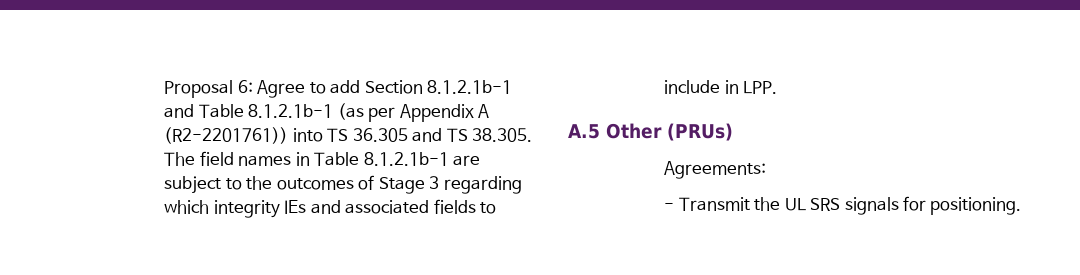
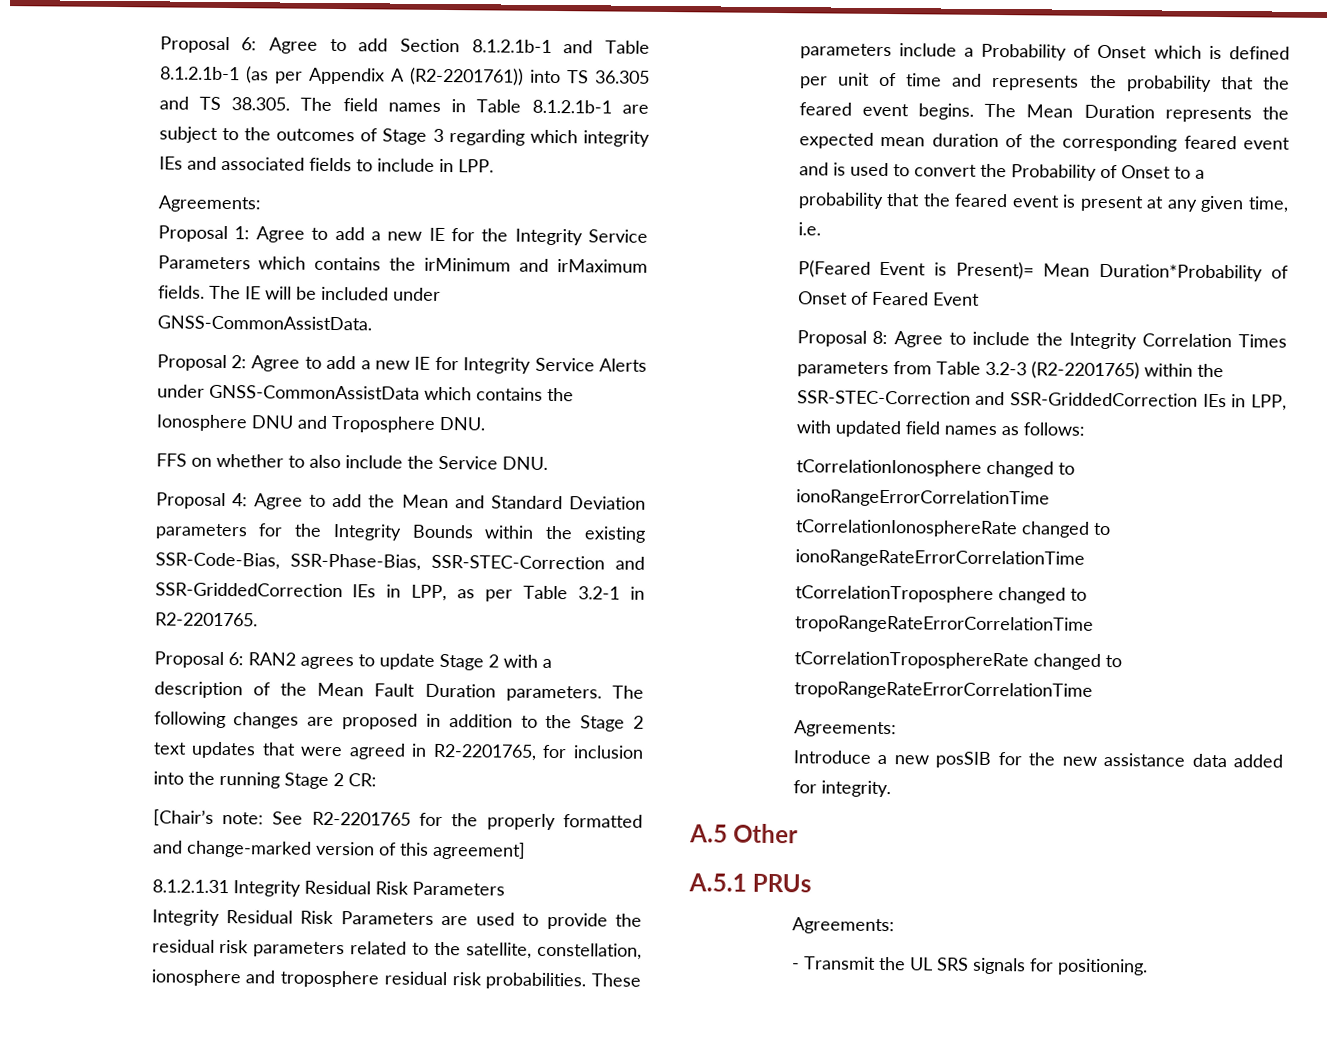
(778, 87) none -> [157,195,262,213] [157,225,648,246] [157,255,648,273] [157,285,441,301] [156,315,372,331] [156,354,647,374] [156,384,574,402] [155,414,486,433] [155,453,548,470] [155,492,646,510] [154,523,646,543] [154,552,645,571] [154,582,645,602] [154,612,258,627] [153,651,552,671] [153,681,644,702] [153,711,644,732] [152,741,644,761] [152,771,377,789] [152,809,643,831] [152,840,526,860] [151,879,505,897] [151,909,642,930] [151,939,642,960] [150,969,641,990] [799,43,1290,61] [799,72,1290,92] [798,102,1289,123] [798,132,1290,152] [798,162,1205,181] [797,192,1290,213] [797,222,821,236] [797,260,1289,282] [797,291,980,306] [796,330,1287,350] [796,361,1224,380] [796,390,1287,411] [795,420,1085,438] [795,459,1075,478] [795,489,1050,508] [794,519,1111,538] [794,549,1085,568] [794,585,1087,604] [794,615,1094,634] [793,651,1122,670] [793,681,1093,700] [793,720,897,738] [792,750,1283,768] [792,780,891,798] // Agreements: // Proposal 1: Agree to add a new IE for the Integrity Service Parameters which contains the irMinimum and irMaximum fields. The IE will be included under GNSS-CommonAssistData. // Proposal 2: Agree to add a new IE for Integrity Service Alerts under GNSS-CommonAssistData which contains the Ionosphere DNU and Troposphere DNU. // FFS on whether to also include the Service DNU. // Proposal 4: Agree to add the Mean and Standard Deviation parameters for the Integrity Bounds within the existing SSR-Code-Bias, SSR-Phase-Bias, SSR-STEC-Correction and SSR-GriddedCorrection IEs in LPP, as per Table 3.2-1 in R2-2201765. // Proposal 6: RAN2 agrees to update Stage 2 with a description of the Mean Fault Duration parameters. The following changes are proposed in addition to the Stage 2 text updates that were agreed in R2-2201765, for inclusion into the running Stage 2 CR: // [Chair’s note: See R2-2201765 for the properly formatted and change-marked version of this agreement] // 8.1.2.1.31 Integrity Residual Risk Parameters // Integrity Residual Risk Parameters are used to provide the residual risk parameters related to the satellite, constellation, ionosphere and troposphere residual risk probabilities. These parameters include a Probability of Onset which is defined per unit of time and represents the probability that the feared event begins. The Mean Duration represents the expected mean duration of the corresponding feared event and is used to convert the Probability of Onset to a probability that the feared event is present at any given time, i.e. // P(Feared Event is Present)= Mean Duration*Probability of Onset of Feared Event // Proposal 8: Agree to include the Integrity Correlation Times parameters from Table 3.2-3 (R2-2201765) within the SSR-STEC-Correction and SSR-GriddedCorrection IEs in LPP, with updated field names as follows: // tCorrelationIonosphere changed to ionoRangeErrorCorrelationTime // tCorrelationIonosphereRate changed to ionoRangeRateErrorCorrelationTime // tCorrelationTroposphere changed to tropoRangeRateErrorCorrelationTime // tCorrelationTroposphereRate changed to tropoRangeRateErrorCorrelationTime // Agreements: // Introduce a new posSIB for the new assistance data added for integrity.
[667,123,733,141] (PRUs) -> [688,873,813,893] // A.5.1 PRUs

